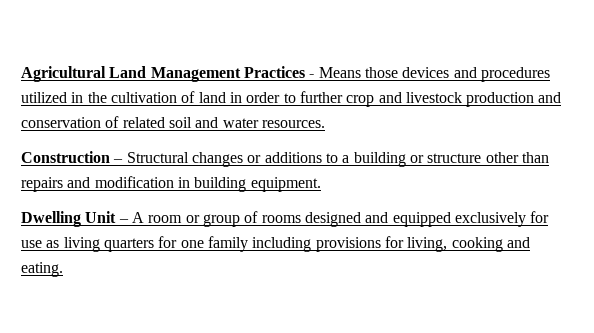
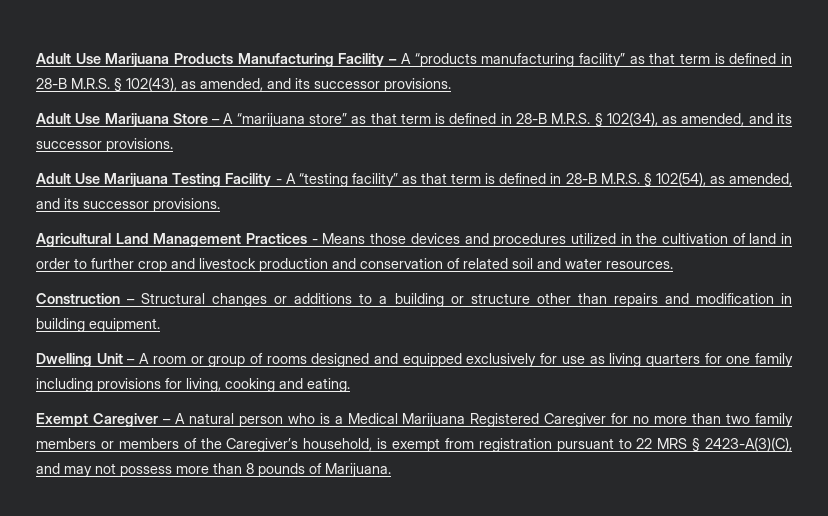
(21, 74) none -> [36,53,792,67] [36,77,451,92] [36,112,793,127] [36,138,173,152] [36,172,793,187] [36,198,220,212] Adult Use Marijuana Products Manufacturing Facility – A “products manufacturing facility” as that term is defined in 28-B M.R.S. § 102(43), as amended, and its successor provisions. // Adult Use Marijuana Store – A “marijuana store” as that term is defined in 28-B M.R.S. § 102(34), as amended, and its successor provisions. // Adult Use Marijuana Testing Facility - A “testing facility” as that term is defined in 28-B M.R.S. § 102(54), as amended, and its successor provisions. //
(63, 269) none -> [36,413,794,427] [36,437,792,452] [36,463,391,477] // Exempt Caregiver – A natural person who is a Medical Marijuana Registered Caregiver for no more than two family members or members of the Caregiver’s household, is exempt from registration pursuant to 22 MRS § 2423-A(3)(C), and may not possess more than 8 pounds of Marijuana.

